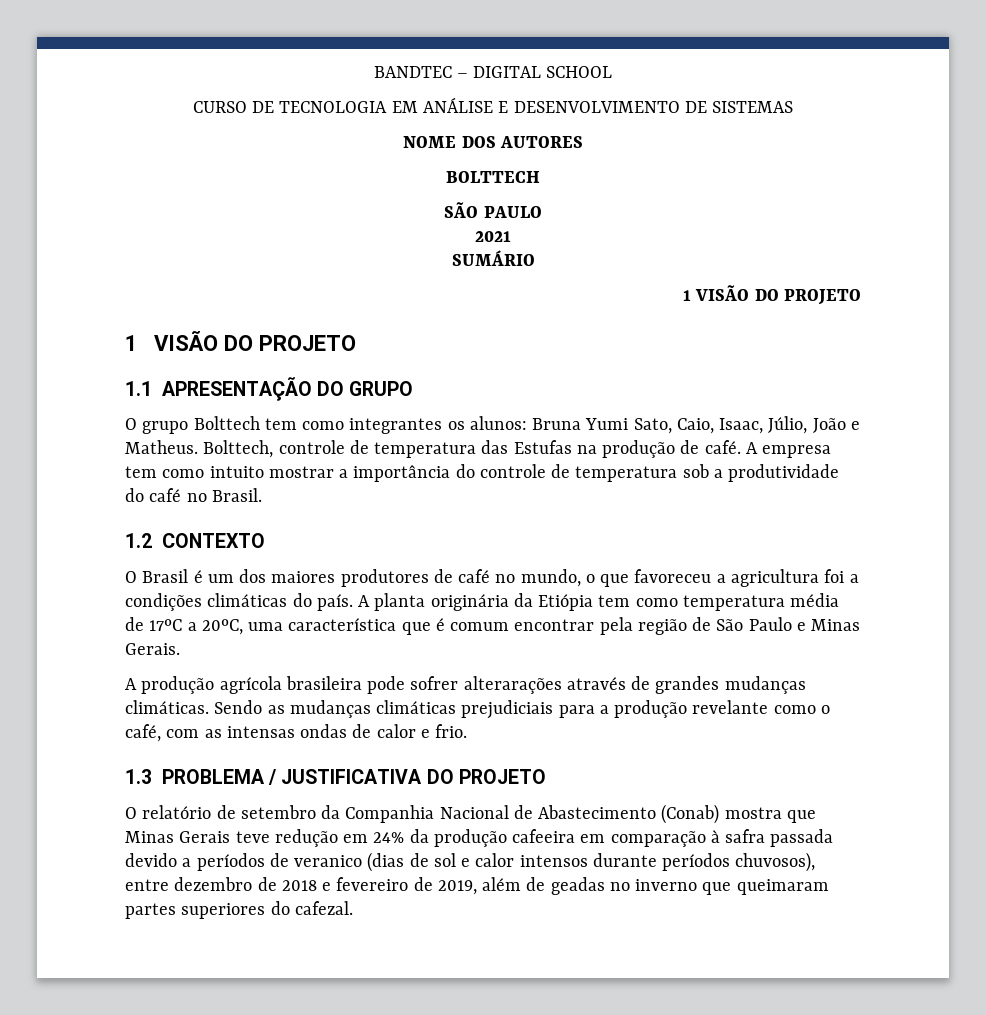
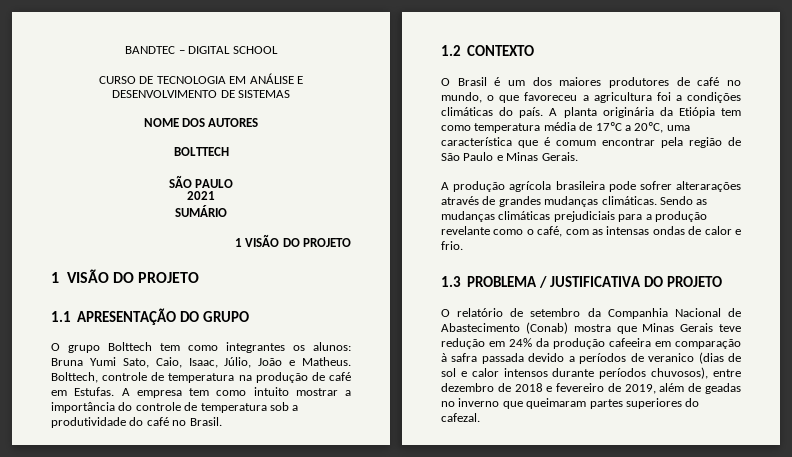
[481,440,572,454] das Estufas -> (235, 378) none
[704,440,741,454] café. -> [329,372,351,381] [51,387,115,396] café em Estufas.

